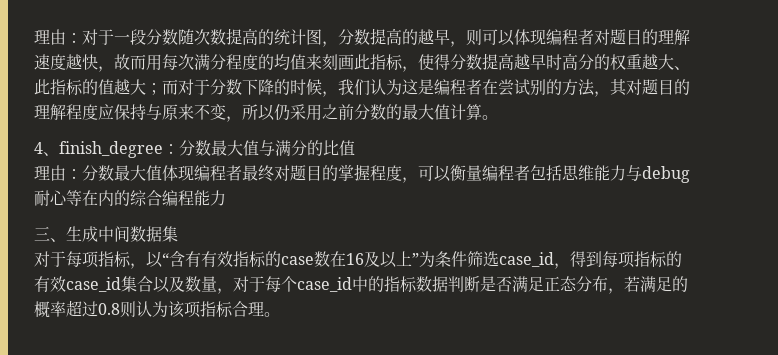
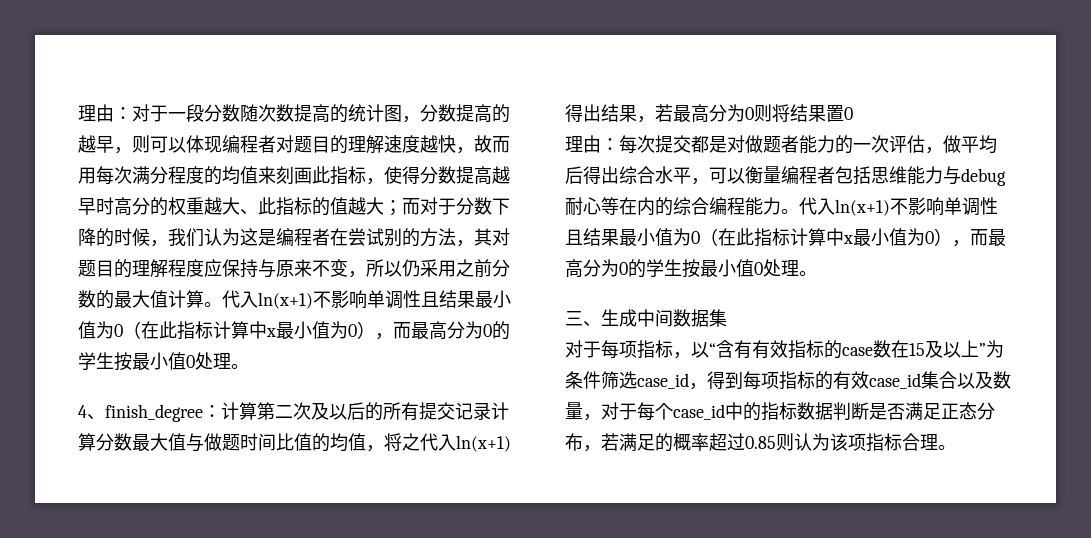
[34,141,179,158] // 4、finish_degree： -> [222,290,511,309] [78,321,510,340] [78,352,249,371] [78,402,509,422] [78,433,96,451] 代入ln(x+1)不影响单调性且结果最小值为0（在此指标计算中x最小值为0），而最高分为0的学生按最小值0处理。 // 4、finish_degree：计算第二次及以后的所有提交记录计算
[275,140,323,156] 满分的 -> [204,433,276,451] 做题时间
[34,164,402,182] // 理由：分数最大值体现编程者最终对题目的掌握程度 -> [312,433,511,452] [565,104,853,123] [565,135,997,154] [565,166,691,185] 的均值，将之代入ln(x+1)得出结果，若最高分为0则将结果置0 // 理由：每次提交都是对做题者能力的一次评估，做平均后得出综合水平
(226, 198) none -> [781,197,998,216] [565,228,1006,247] [565,259,817,278] 。代入ln(x+1)不影响单调性且结果最小值为0（在此指标计算中x最小值为0），而最高分为0的学生按最小值0处理。
[346,253,364,265] 16 -> [909,343,925,356] 15
[98,303,120,315] 0.8 -> [745,436,776,449] 0.85

